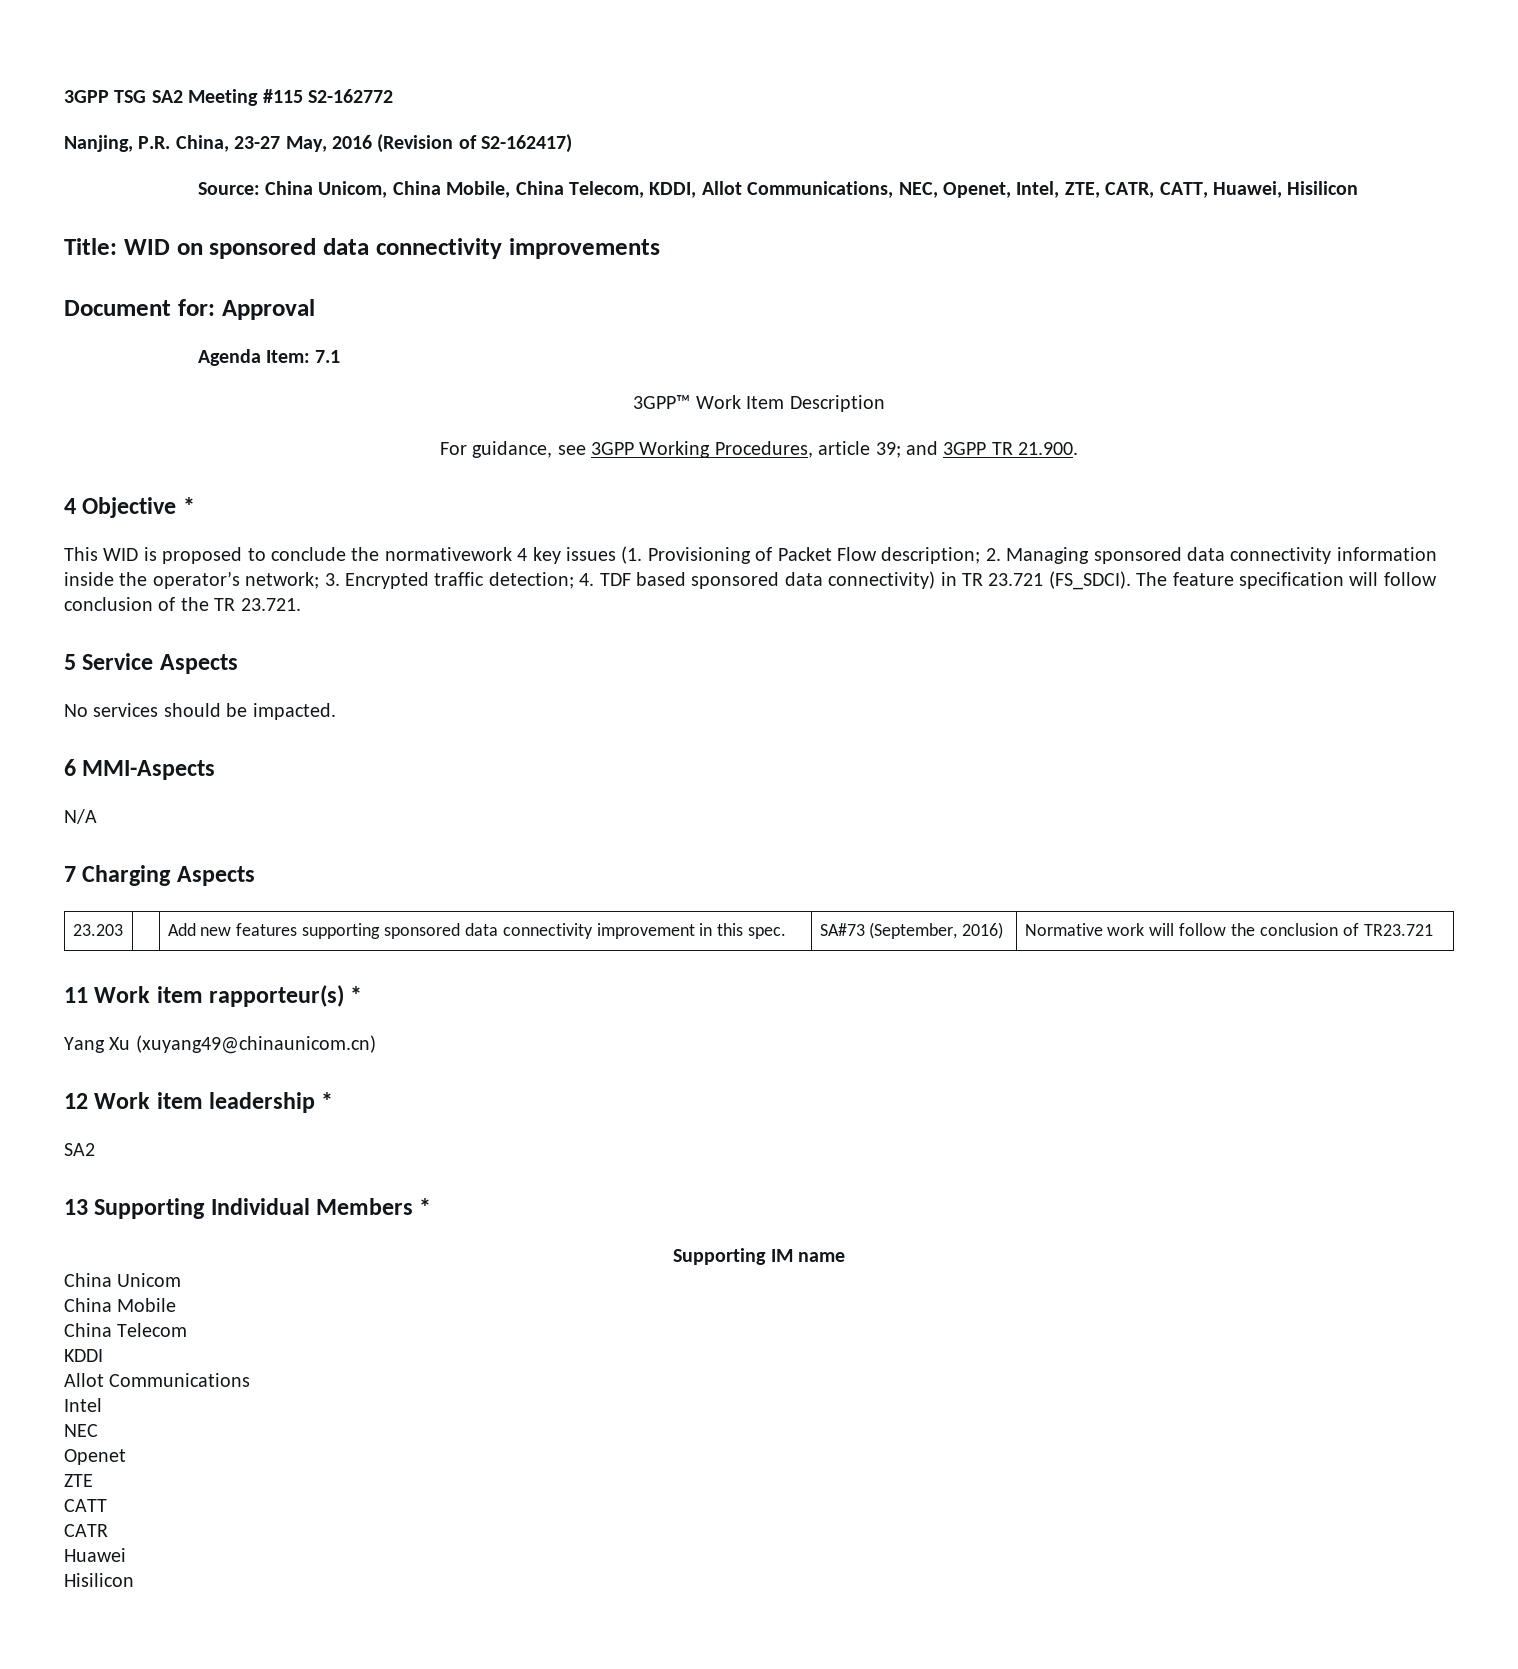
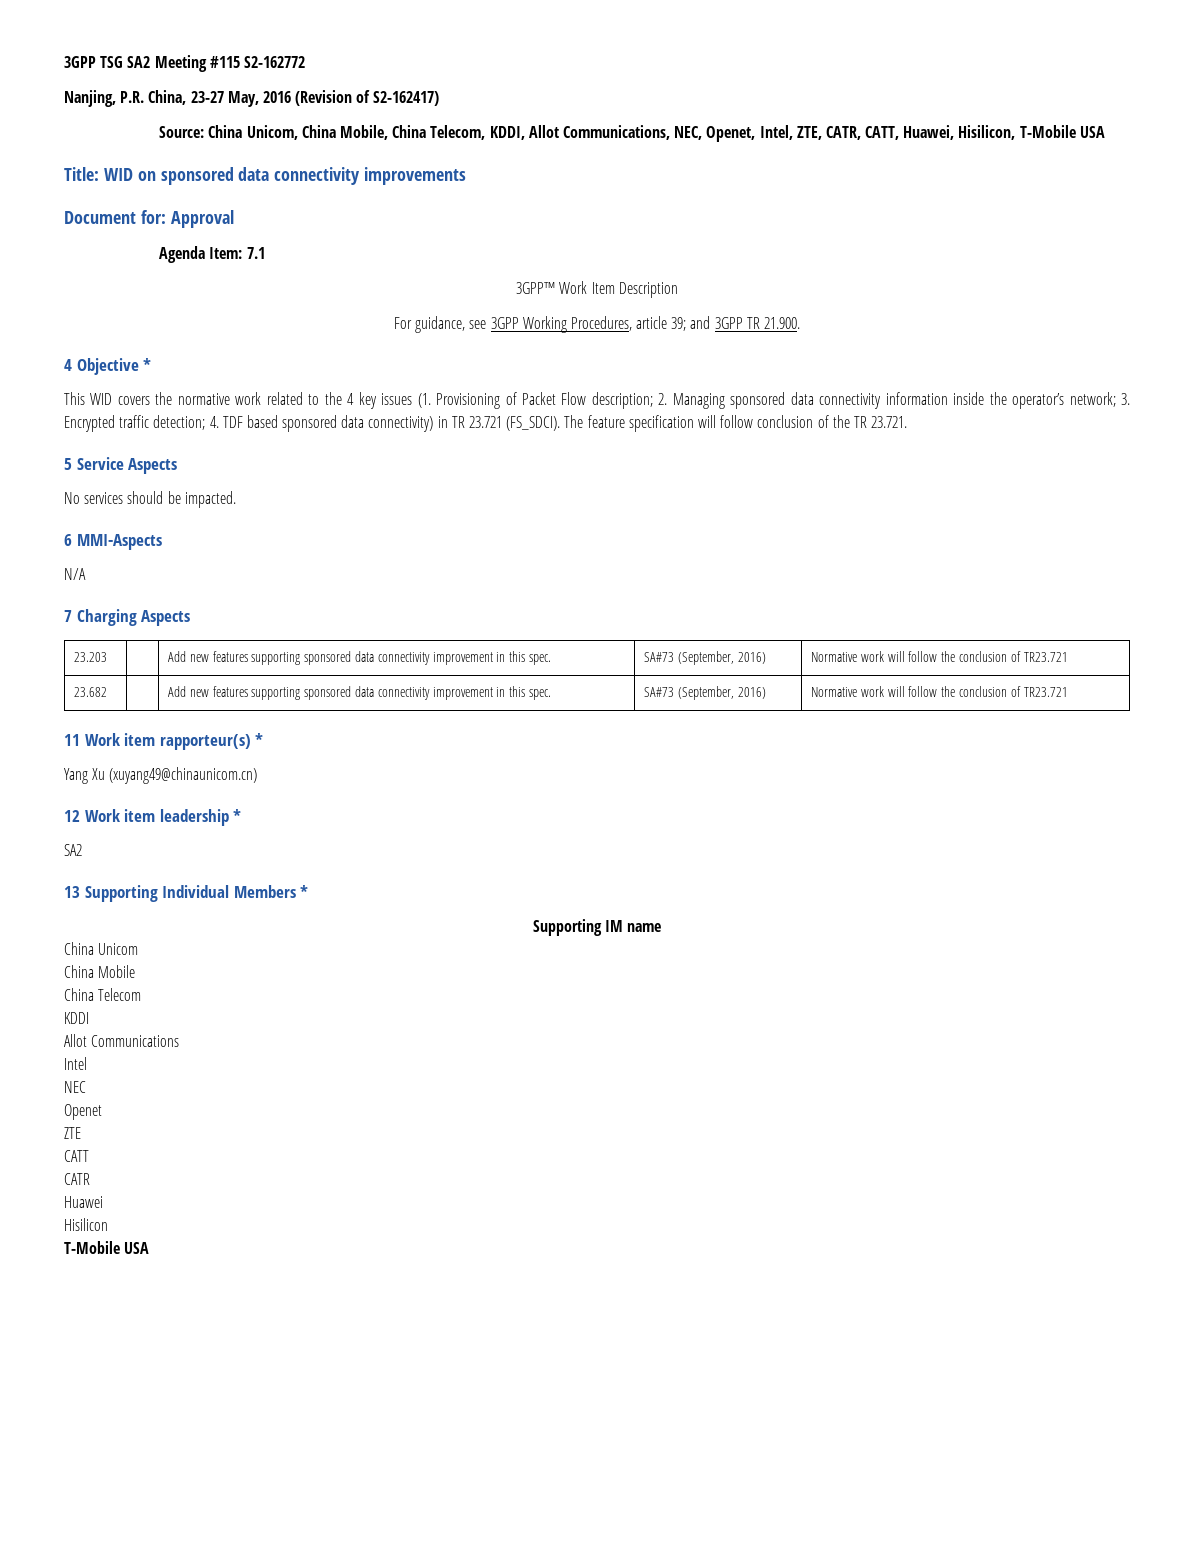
[1287,181,1359,195] Hisilicon -> [958,125,1105,140] Hisilicon, T-Mobile USA
[143,547,512,564] is proposed to conclude the normativework -> [117,392,342,405] covers the normative work related to the
(1433, 930) none -> [74,687,108,697] [168,686,551,700] [644,686,766,700] [811,686,1068,697] // 23.682 | | Add new features supporting sponsored data connectivity improvement in this spec. | SA#73 (September, 2016) | Normative work will follow the conclusion of TR23.721
(134, 1580) none -> [64,1241,150,1254] // T-Mobile USA

